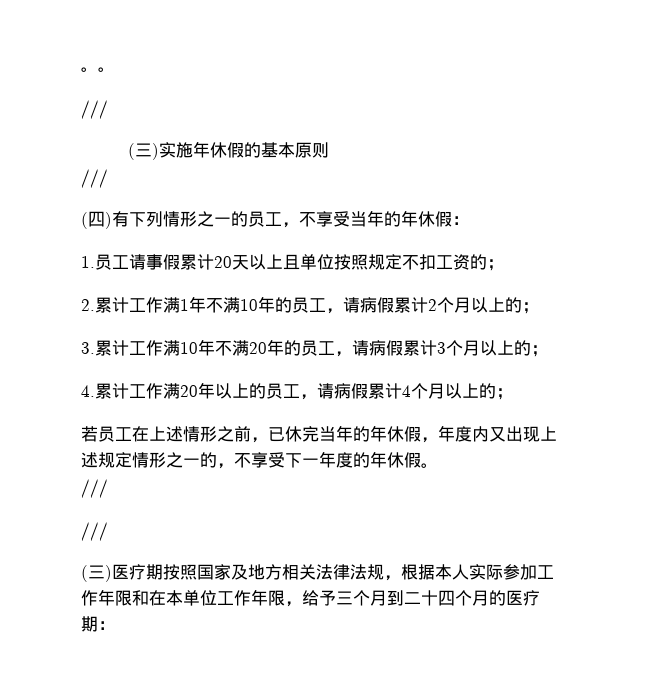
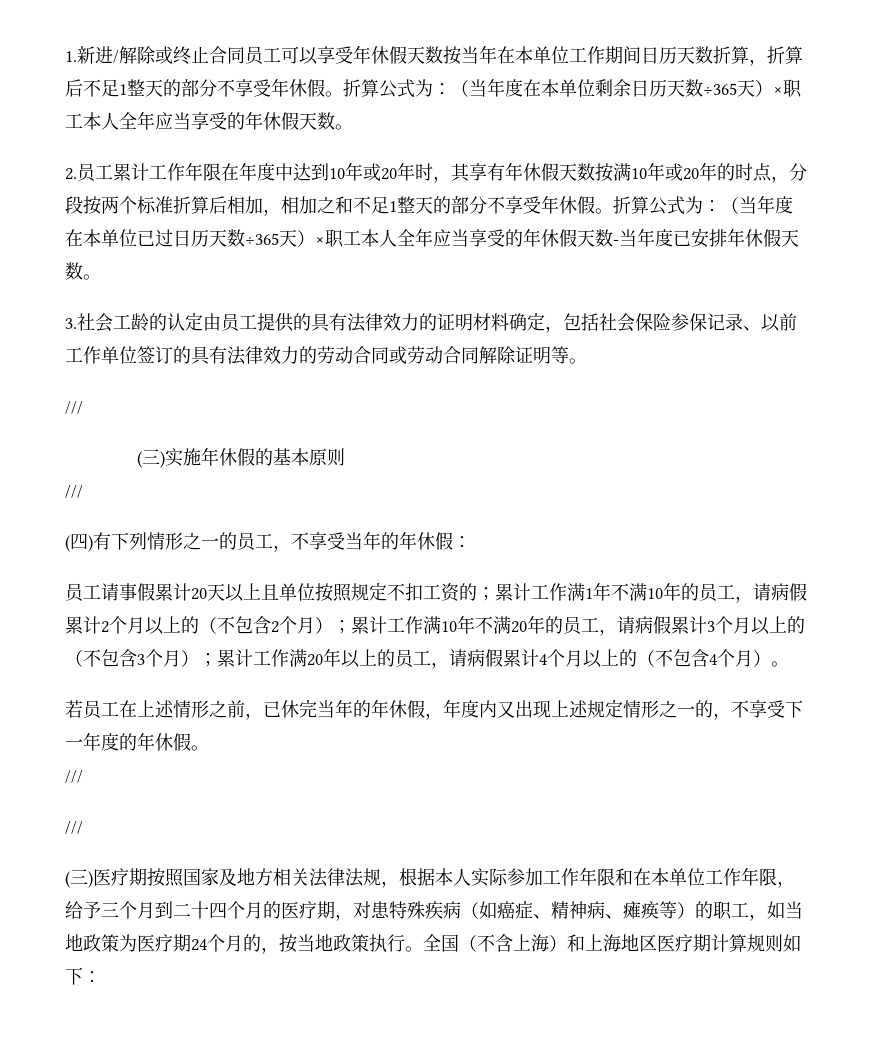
[81,67,98,72] 。 -> [65,45,803,66] [65,78,802,98] [65,111,353,130] [65,162,807,183] [65,195,793,216] [65,228,799,248] [65,262,101,280] [65,312,797,333] [65,346,569,365] 1.新进/解除或终止合同员工可以享受年休假天数按当年在本单位工作期间日历天数折算，折算后不足1整天的部分不享受年休假。折算公式为：（当年度在本单位剩余日历天数÷365天）×职工本人全年应当享受的年休假天数。 // 2.员工累计工作年限在年度中达到10年或20年时，其享有年休假天数按满10年或20年的时点，分段按两个标准折算后相加，相加之和不足1整天的部分不享受年休假。折算公式为：（当年度在本单位已过日历天数÷365天）×职工本人全年应当享受的年休假天数-当年度已安排年休假天数。 // 3.社会工龄的认定由员工提供的具有法律效力的证明材料确定，包括社会保险参保记录、以前工作单位签订的具有法律效力的劳动合同或劳动合同解除证明等
[81,256,95,268] 1. -> (471, 542) none
[81,299,95,311] // 2. -> (495, 594) none
[522,302,539,314] [81,342,95,354] ； // 3. -> [199,616,351,634] （不包含2个月）；
[531,345,548,357] [81,385,95,397] ； // 4. -> [65,649,217,667] （不包含3个月）；
[496,388,513,400] ； -> [637,649,789,667] （不包含4个月）。
(98, 624) none -> [335,901,803,921] [65,934,801,954] [65,967,83,985] ，对患特殊疾病（如癌症、精神病、瘫痪等）的职工，如当地政策为医疗期24个月的，按当地政策执行。全国（不含上海）和上海地区医疗期计算规则如下

